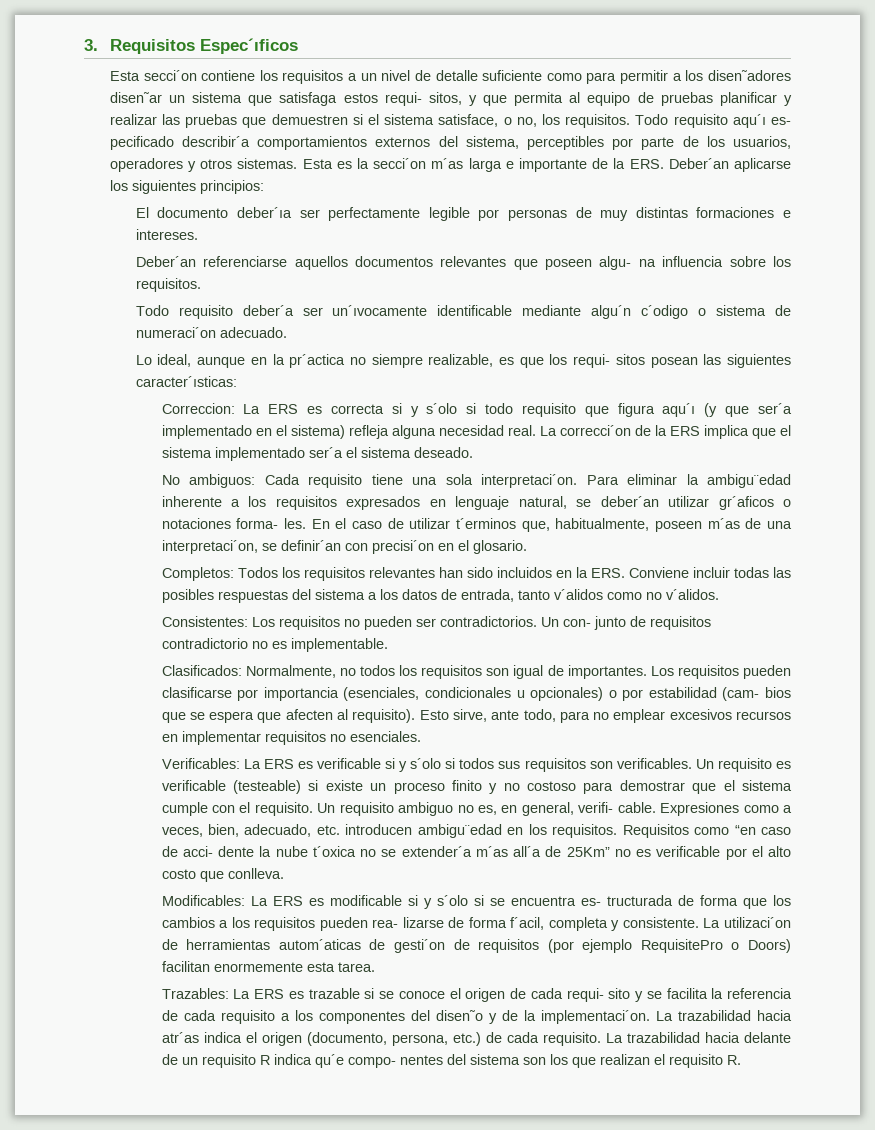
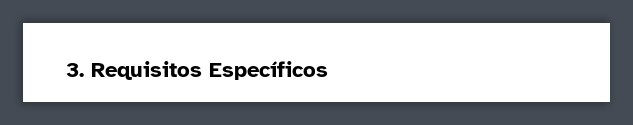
[199,38,298,54] [109,70,791,84] [109,92,792,106] [109,114,791,128] [109,136,792,150] [109,158,791,172] [109,180,264,194] [135,207,792,221] [135,229,198,240] [135,256,792,270] [135,278,201,292] [135,305,791,319] [135,327,287,338] [135,354,791,368] [135,376,237,387] [161,403,793,417] [161,425,792,439] [161,447,473,461] [161,474,791,488] [161,496,791,510] [161,518,792,532] [161,540,527,554] [161,567,792,581] [161,589,719,603] [161,616,711,630] [161,638,388,652] [161,665,791,679] [161,687,792,701] [161,709,791,723] [161,731,421,745] [161,758,792,772] [161,780,793,794] [161,802,793,816] [161,824,791,838] [161,846,791,860] [161,868,284,882] [161,895,792,909] [161,917,792,931] [161,939,791,953] [161,961,375,972] [161,988,792,1002] [161,1010,793,1024] [161,1032,791,1046] [161,1054,741,1068] Espec´ıficos // Esta secci´on contiene los requisitos a un nivel de detalle suficiente como para permitir a los disen˜adores disen˜ar un sistema que satisfaga estos requi- sitos, y que permita al equipo de pruebas planificar y realizar las pruebas que demuestren si el sistema satisface, o no, los requisitos. Todo requisito aqu´ı es- pecificado describir´a comportamientos externos del sistema, perceptibles por parte de los usuarios, operadores y otros sistemas. Esta es la secci´on m´as larga e importante de la ERS. Deber´an aplicarse los siguientes principios: // El documento deber´ıa ser perfectamente legible por personas de muy distintas formaciones e intereses. // Deber´an referenciarse aquellos documentos relevantes que poseen algu- na influencia sobre los requisitos. // Todo requisito deber´a ser un´ıvocamente identificable mediante algu´n c´odigo o sistema de numeraci´on adecuado. // Lo ideal, aunque en la pr´actica no siempre realizable, es que los requi- sitos posean las siguientes caracter´ısticas: // Correccion: La ERS es correcta si y s´olo si todo requisito que figura aqu´ı (y que ser´a implementado en el sistema) refleja alguna necesidad real. La correcci´on de la ERS implica que el sistema implementado ser´a el sistema deseado. // No ambiguos: Cada requisito tiene una sola interpretaci´on. Para eliminar la ambigu¨edad inherente a los requisitos expresados en lenguaje natural, se deber´an utilizar gr´aficos o notaciones forma- les. En el caso de utilizar t´erminos que, habitualmente, poseen m´as de una interpretaci´on, se definir´an con precisi´on en el glosario. // Completos: Todos los requisitos relevantes han sido incluidos en la ERS. Conviene incluir todas las posibles respuestas del sistema a los datos de entrada, tanto v´alidos como no v´alidos. // Consistentes: Los requisitos no pueden ser contradictorios. Un con- junto de requisitos contradictorio no es implementable. // Clasificados: Normalmente, no todos los requisitos son igual de importantes. Los requisitos pueden clasificarse por importancia (esenciales, condicionales u opcionales) o por estabilidad (cam- bios que se espera que afecten al requisito). Esto sirve, ante todo, para no emplear excesivos recursos en implementar requisitos no esenciales. // Verificables: La ERS es verificable si y s´olo si todos sus requisitos son verificables. Un requisito es verificable (testeable) si existe un proceso finito y no costoso para demostrar que el sistema cumple con el requisito. Un requisito ambiguo no es, en general, verifi- cable. Expresiones como a veces, bien, adecuado, etc. introducen ambigu¨edad en los requisitos. Requisitos como “en caso de acci- dente la nube t´oxica no se extender´a m´as all´a de 25Km” no es verificable por el alto costo que conlleva. // Modificables: La ERS es modificable si y s´olo si se encuentra es- tructurada de forma que los cambios a los requisitos pueden rea- lizarse de forma f´acil, completa y consistente. La utilizaci´on de herramientas autom´aticas de gesti´on de requisitos (por ejemplo RequisitePro o Doors) facilitan enormemente esta tarea. // Trazables: La ERS es trazable si se conoce el origen de cada requi- sito y se facilita la referencia de cada requisito a los componentes del disen˜o y de la implementaci´on. La trazabilidad hacia atr´as indica el origen (documento, persona, etc.) de cada requisito. La trazabilidad hacia delante de un requisito R indica qu´e compo- nentes del sistema son los que realizan el requisito R. -> [209,61,328,80] Específicos

